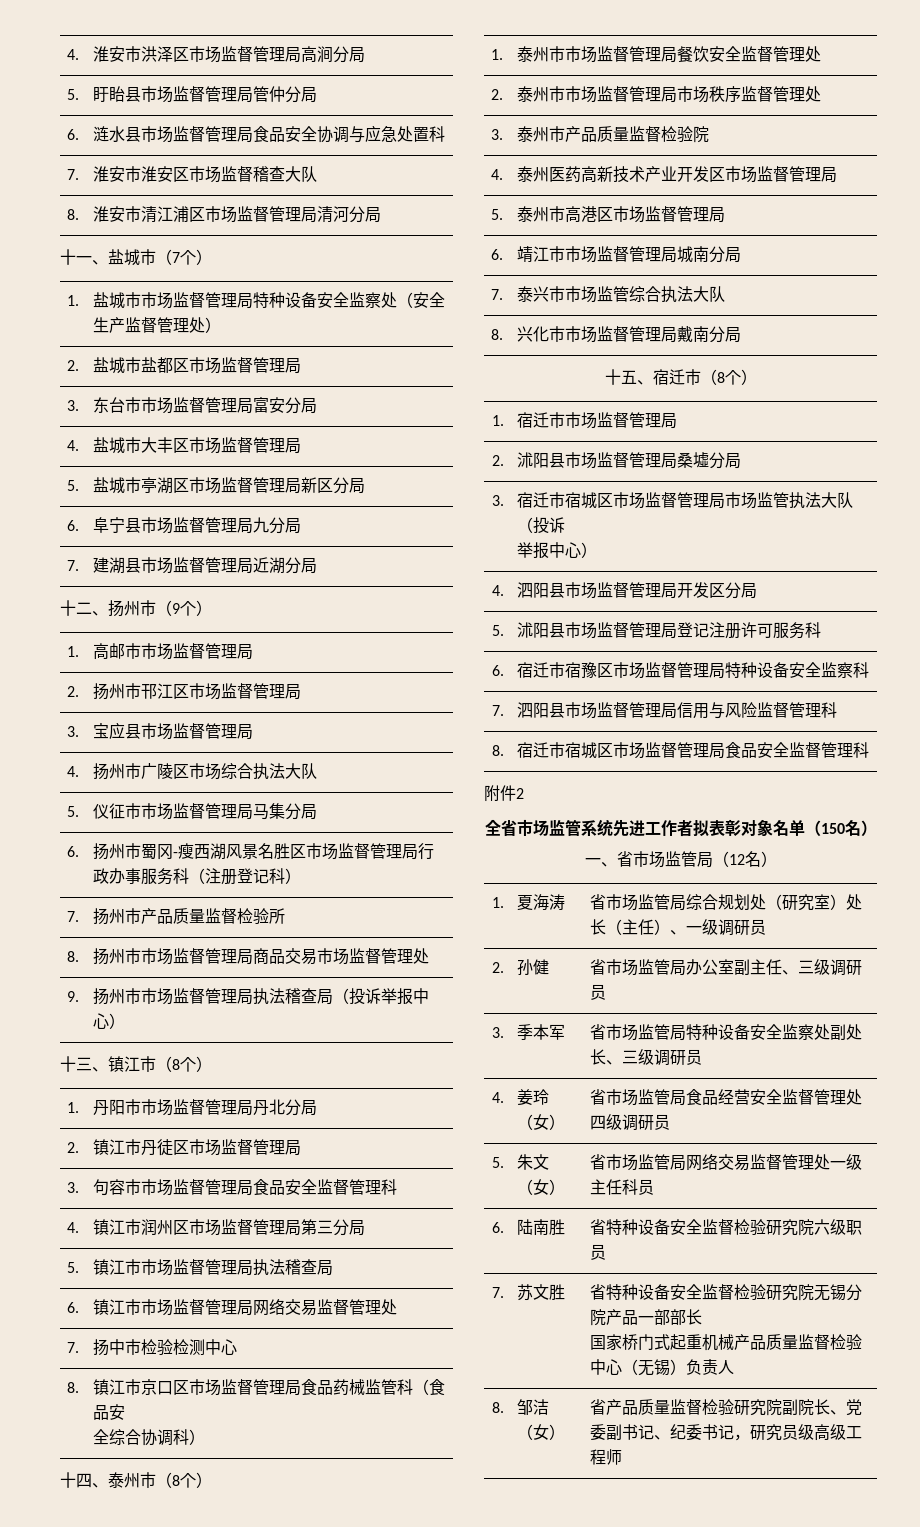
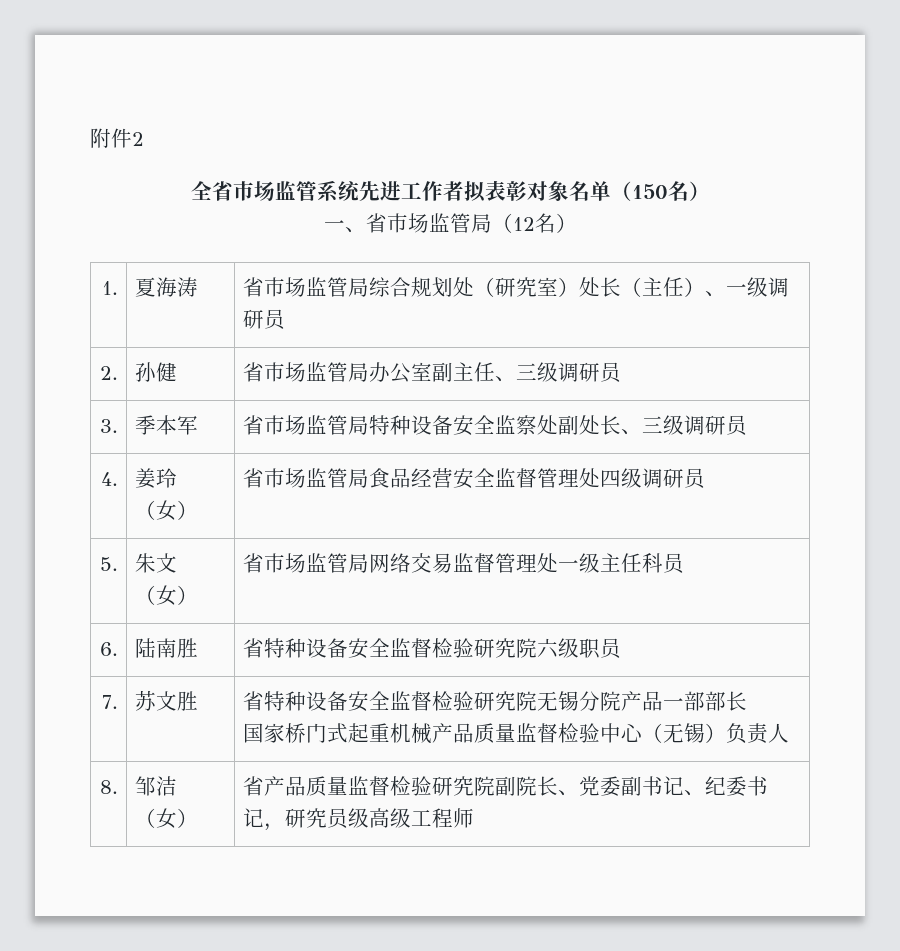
[66,49,79,60] [92,46,365,63] [66,89,79,100] [92,86,317,103] [66,129,79,140] [92,125,445,143] [66,169,79,180] [92,166,317,183] [66,209,79,220] [92,206,381,223] [60,249,212,266] [66,295,79,306] [92,292,445,309] [92,317,221,333] [66,360,79,371] [92,357,301,374] [66,400,79,411] [92,397,317,414] [66,440,79,451] [92,437,301,454] [66,480,79,491] [92,477,365,494] [66,520,79,531] [92,517,301,534] [66,560,79,571] [92,557,317,574] [60,600,212,617] [66,646,79,657] [92,643,253,660] [66,686,79,697] [92,683,301,700] [66,726,79,737] [92,722,253,740] [66,766,79,777] [92,763,317,780] [66,806,79,817] [92,803,317,820] [66,846,79,857] [92,843,434,860] [92,868,301,885] [66,911,79,922] [92,908,285,925] [66,951,79,962] [92,948,429,965] [66,991,79,1002] [92,988,429,1005] [92,1013,125,1029] [60,1056,212,1072] [66,1102,79,1113] [92,1099,317,1116] [66,1142,79,1153] [92,1139,301,1156] [66,1182,79,1193] [92,1179,397,1196] [66,1222,79,1233] [92,1219,365,1236] [66,1262,79,1273] [92,1259,333,1276] [66,1302,79,1313] [92,1298,397,1316] [66,1342,79,1353] [92,1339,237,1356] [66,1382,79,1393] [92,1379,445,1396] [92,1404,125,1420] [92,1429,205,1446] [60,1472,212,1488] [490,49,503,60] [516,46,821,63] [490,89,503,100] [516,86,821,103] [490,129,503,140] [516,126,709,143] [490,169,503,180] [516,166,837,183] [490,209,503,220] [516,206,725,223] [490,249,503,260] [516,246,741,263] [490,289,503,300] [516,286,725,303] [490,329,503,340] [516,326,741,343] [604,369,757,385] [492,415,505,426] [516,412,677,429] [492,455,505,466] [516,452,741,469] [492,495,505,506] [516,492,853,509] [516,517,565,534] [516,542,597,559] [492,585,505,596] [516,582,757,599] [492,625,505,636] [516,622,821,639] [492,665,505,676] [516,662,869,679] [492,705,505,716] [516,702,837,719] [492,745,505,756] [516,742,869,759] 4. | 淮安市洪泽区市场监督管理局高涧分局 // 5. | 盱眙县市场监督管理局管仲分局 // 6. | 涟水县市场监督管理局食品安全协调与应急处置科 // 7. | 淮安市淮安区市场监督稽查大队 // 8. | 淮安市清江浦区市场监督管理局清河分局 // 十一、盐城市（7个） // 1. | 盐城市市场监督管理局特种设备安全监察处（安全生产监督管理处） // 2. | 盐城市盐都区市场监督管理局 // 3. | 东台市市场监督管理局富安分局 // 4. | 盐城市大丰区市场监督管理局 // 5. | 盐城市亭湖区市场监督管理局新区分局 // 6. | 阜宁县市场监督管理局九分局 // 7. | 建湖县市场监督管理局近湖分局 // 十二、扬州市（9个） // 1. | 高邮市市场监督管理局 // 2. | 扬州市邗江区市场监督管理局 // 3. | 宝应县市场监督管理局 // 4. | 扬州市广陵区市场综合执法大队 // 5. | 仪征市市场监督管理局马集分局 // 6. | 扬州市蜀冈-瘦西湖风景名胜区市场监督管理局行政办事服务科（注册登记科） // 7. | 扬州市产品质量监督检验所 // 8. | 扬州市市场监督管理局商品交易市场监督管理处 // 9. | 扬州市市场监督管理局执法稽查局（投诉举报中心） // 十三、镇江市（8个） // 1. | 丹阳市市场监督管理局丹北分局 // 2. | 镇江市丹徒区市场监督管理局 // 3. | 句容市市场监督管理局食品安全监督管理科 // 4. | 镇江市润州区市场监督管理局第三分局 // 5. | 镇江市市场监督管理局执法稽查局 // 6. | 镇江市市场监督管理局网络交易监督管理处 // 7. | 扬中市检验检测中心 // 8. | 镇江市京口区市场监督管理局食品药械监管科（食品安 // 全综合协调科） // 十四、泰州市（8个） // 1. | 泰州市市场监督管理局餐饮安全监督管理处 // 2. | 泰州市市场监督管理局市场秩序监督管理处 // 3. | 泰州市产品质量监督检验院 // 4. | 泰州医药高新技术产业开发区市场监督管理局 // 5. | 泰州市高港区市场监督管理局 // 6. | 靖江市市场监督管理局城南分局 // 7. | 泰兴市市场监管综合执法大队 // 8. | 兴化市市场监督管理局戴南分局 // 十五、宿迁市（8个） // 1. | 宿迁市市场监督管理局 // 2. | 沭阳县市场监督管理局桑墟分局 // 3. | 宿迁市宿城区市场监督管理局市场监管执法大队（投诉 // 举报中心） // 4. | 泗阳县市场监督管理局开发区分局 // 5. | 沭阳县市场监督管理局登记注册许可服务科 // 6. | 宿迁市宿豫区市场监督管理局特种设备安全监察科 // 7. | 泗阳县市场监督管理局信用与风险监督管理科 // 8. | 宿迁市宿城区市场监督管理局食品安全监督管理科 // -> (90, 138) none

